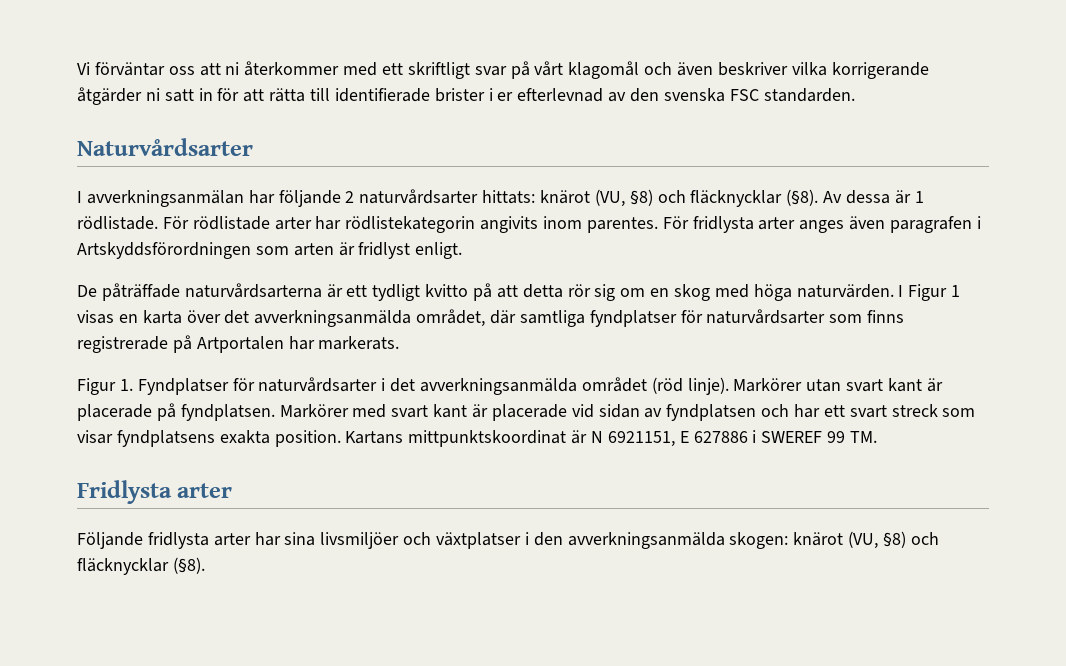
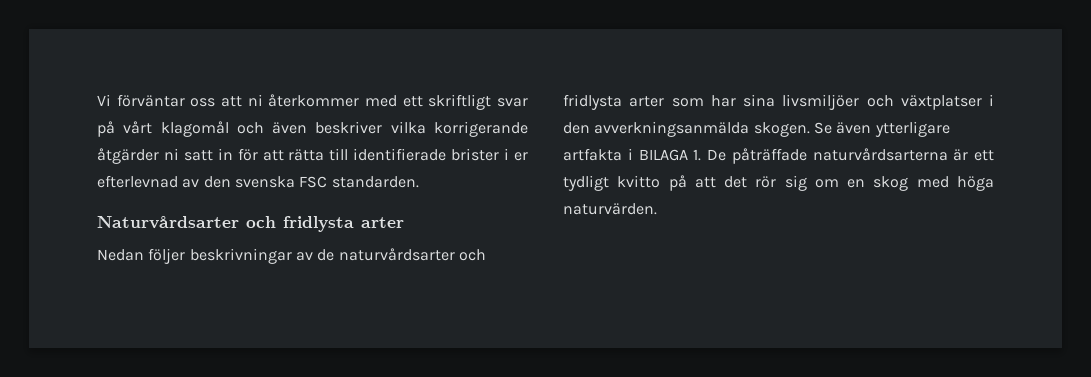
[77,189,924,207] [77,216,981,233] [77,242,463,259] // I avverkningsanmälan har följande 2 naturvårdsarter hittats: knärot (VU, §8) och fläcknycklar (§8). Av dessa är 1 rödlistade. För rödlistade arter har rödlistekategorin angivits inom parentes. För fridlysta arter anges även paragrafen i Artskyddsförordningen som arten är fridlyst enligt. // -> [246,216,404,232] [97,248,486,264] [563,94,994,110] [563,121,950,137] [563,148,702,161] och fridlysta arter // Nedan följer beskrivningar av de naturvårdsarter och fridlysta arter som har sina livsmiljöer och växtplatser i den avverkningsanmälda skogen. Se även ytterligare artfakta i BILAGA 1.
[522,284,563,298] detta -> [724,176,748,188] det
[898,284,961,301] [77,309,905,327] [77,335,400,353] [77,377,943,395] [77,403,976,421] [77,430,878,447] [77,480,233,504] [77,531,939,549] [77,557,205,575] I Figur 1 visas en karta över det avverkningsanmälda området, där samtliga fyndplatser för naturvårdsarter som finns registrerade på Artportalen har markerats. // Figur 1. Fyndplatser för naturvårdsarter i det avverkningsanmälda området (röd linje). Markörer utan svart kant är placerade på fyndplatsen. Markörer med svart kant är placerade vid sidan av fyndplatsen och har ett svart streck som visar fyndplatsens exakta position. Kartans mittpunktskoordinat är N 6921151, E 627886 i SWEREF 99 TM. // Fridlysta arter // Följande fridlysta arter har sina livsmiljöer och växtplatser i den avverkningsanmälda skogen: knärot (VU, §8) och fläcknycklar (§8). -> (657, 209) none

